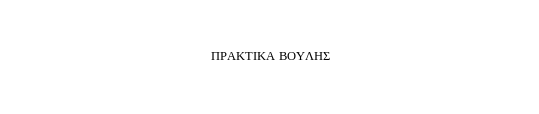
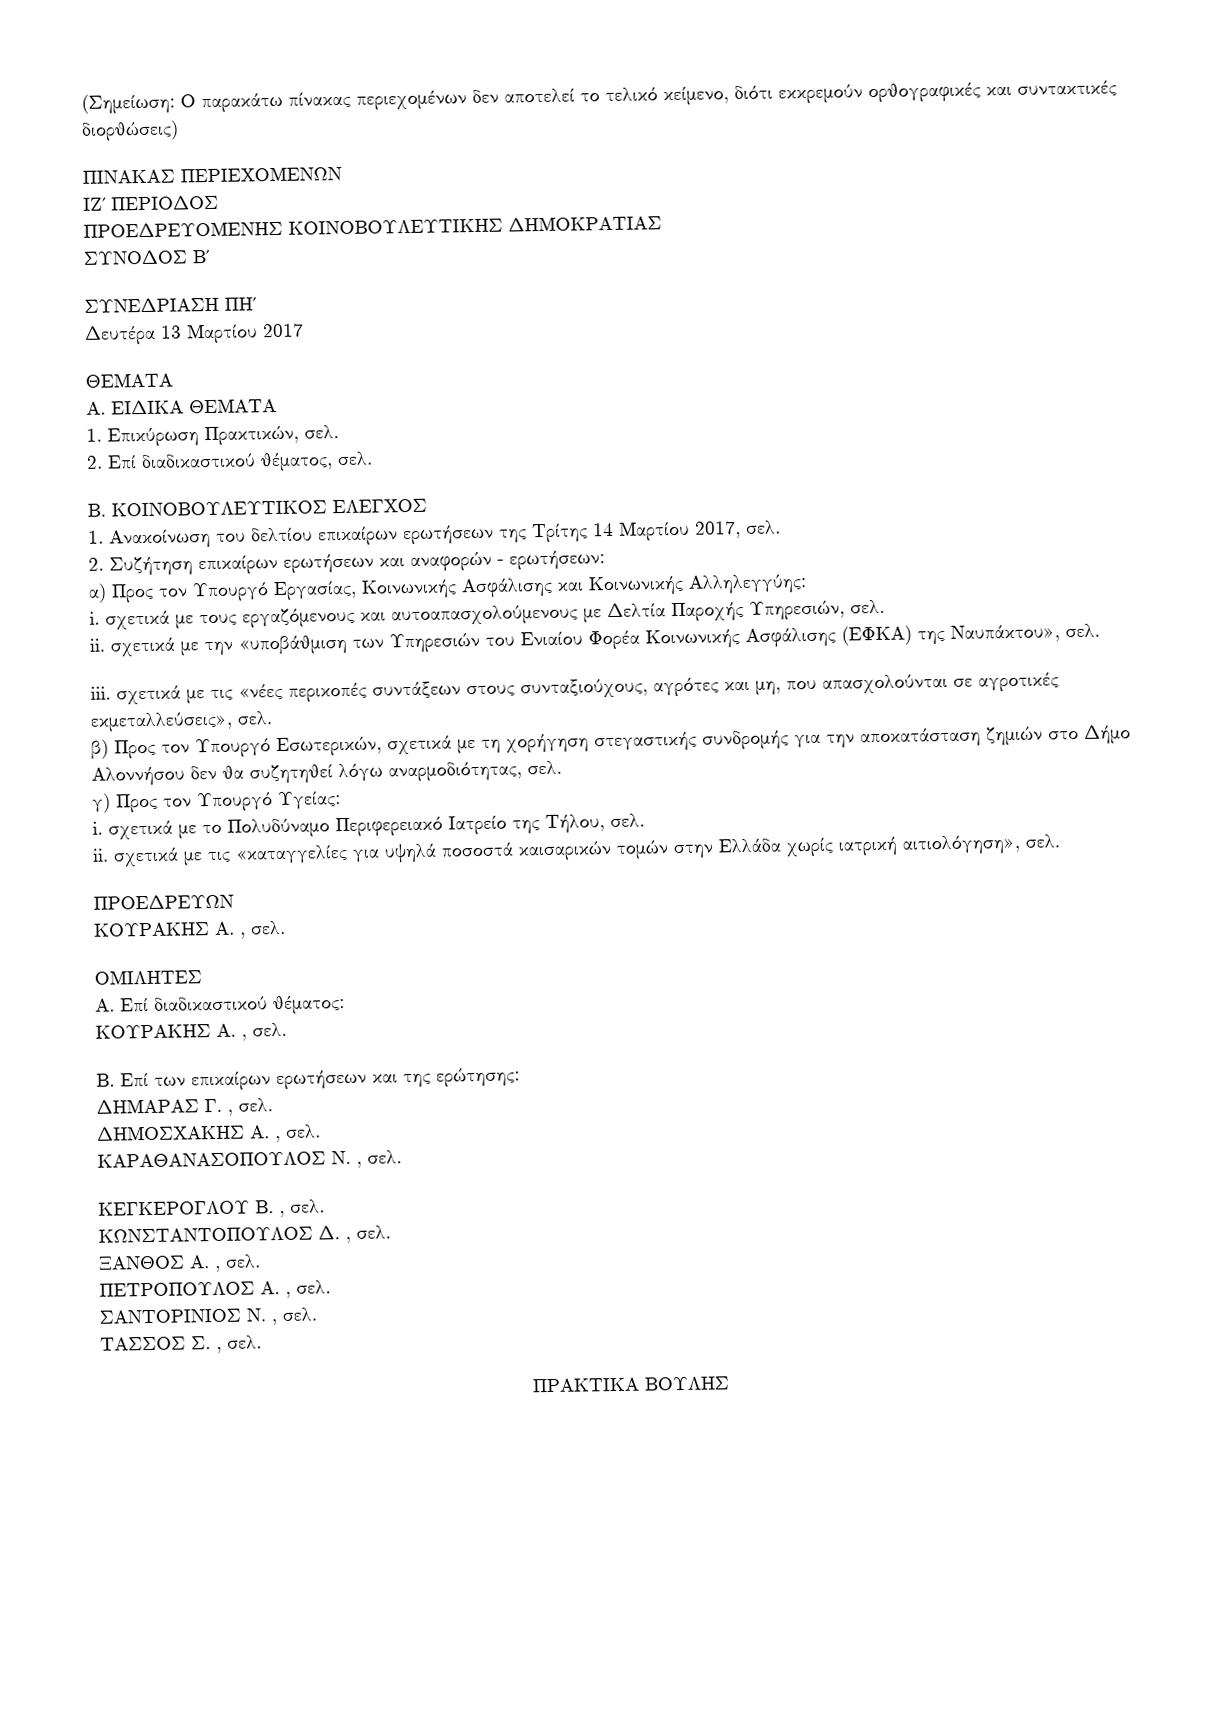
(211, 56) none -> [81,80,1117,114] [81,120,179,142] [82,165,342,184] [83,193,219,211] [83,214,662,238] [83,248,211,265] [84,295,257,313] [84,323,304,346] [85,372,173,388] [86,397,277,415] [86,425,339,448] [86,451,373,472] [87,498,427,517] [88,520,781,549] [88,550,605,576] [88,574,807,604] [89,599,885,630] [89,623,1100,657] [90,672,1059,705] [90,711,272,732] [91,723,1131,760] [91,760,562,786] [92,791,341,814] [92,813,645,840] [92,834,1060,867] [93,892,234,910] [93,920,286,939] [94,969,202,985] [95,995,345,1015] [95,1022,287,1041] [96,1067,520,1092] [96,1097,273,1116] [96,1123,321,1143] [97,1150,402,1168] [98,1199,325,1218] [98,1224,391,1244] [98,1254,261,1273] [99,1280,331,1298] [99,1307,317,1326] [100,1335,262,1353] (Σημείωση: Ο παρακάτω πίνακας περιεχομένων δεν αποτελεί το τελικό κείμενο, διότι εκκρεμούν ορθογραφικές και συντακτικές διορθώσεις) // ΠΙΝΑΚΑΣ ΠΕΡΙΕΧΟΜΕΝΩΝ // ΙΖ΄ ΠΕΡΙΟΔΟΣ // ΠΡΟΕΔΡΕΥΟΜΕΝΗΣ ΚΟΙΝΟΒΟΥΛΕΥΤΙΚΗΣ ΔΗΜΟΚΡΑΤΙΑΣ // ΣΥΝΟΔΟΣ Β΄ // ΣΥΝΕΔΡΙΑΣΗ ΠΗ΄ // Δευτέρα 13 Μαρτίου 2017 // ΘΕΜΑΤΑ // Α. ΕΙΔΙΚΑ ΘΕΜΑΤΑ // 1. Επικύρωση Πρακτικών, σελ. // 2. Επί διαδικαστικού θέματος, σελ. // Β. ΚΟΙΝΟΒΟΥΛΕΥΤΙΚΟΣ ΕΛΕΓΧΟΣ // 1. Ανακοίνωση του δελτίου επικαίρων ερωτήσεων της Τρίτης 14 Μαρτίου 2017, σελ. // 2. Συζήτηση επικαίρων ερωτήσεων και αναφορών - ερωτήσεων: // α) Προς τον Υπουργό Εργασίας, Κοινωνικής Ασφάλισης και Κοινωνικής Αλληλεγγύης: // i. σχετικά με τους εργαζόμενους και αυτοαπασχολούμενους με Δελτία Παροχής Υπηρεσιών, σελ. // ii. σχετικά με την «υποβάθμιση των Υπηρεσιών του Ενιαίου Φορέα Κοινωνικής Ασφάλισης (ΕΦΚΑ) της Ναυπάκτου», σελ. // iii. σχετικά με τις «νέες περικοπές συντάξεων στους συνταξιούχους, αγρότες και μη, που απασχολούνται σε αγροτικές εκμεταλλεύσεις», σελ. // β) Προς τον Υπουργό Εσωτερικών, σχετικά με τη χορήγηση στεγαστικής συνδρομής για την αποκατάσταση ζημιών στο Δήμο Αλοννήσου δεν θα συζητηθεί λόγω αναρμοδιότητας, σελ. // γ) Προς τον Υπουργό Υγείας: // i. σχετικά με το Πολυδύναμο Περιφερειακό Ιατρείο της Τήλου, σελ. // ii. σχετικά με τις «καταγγελίες για υψηλά ποσοστά καισαρικών τομών στην Ελλάδα χωρίς ιατρική αιτιολόγηση», σελ. // ΠΡΟΕΔΡΕΥΩΝ // ΚΟΥΡΑΚΗΣ Α. , σελ. // ΟΜΙΛΗΤΕΣ // Α. Επί διαδικαστικού θέματος: // ΚΟΥΡΑΚΗΣ Α. , σελ. // Β. Επί των επικαίρων ερωτήσεων και της ερώτησης: // ΔΗΜΑΡΑΣ Γ. , σελ. // ΔΗΜΟΣΧΑΚΗΣ Α. , σελ. // ΚΑΡΑΘΑΝΑΣΟΠΟΥΛΟΣ Ν. , σελ. // ΚΕΓΚΕΡΟΓΛΟΥ Β. , σελ. // ΚΩΝΣΤΑΝΤΟΠΟΥΛΟΣ Δ. , σελ. // ΞΑΝΘΟΣ Α. , σελ. // ΠΕΤΡΟΠΟΥΛΟΣ Α. , σελ. // ΣΑΝΤΟΡΙΝΙΟΣ Ν. , σελ. // ΤΑΣΣΟΣ Σ. , σελ. //

